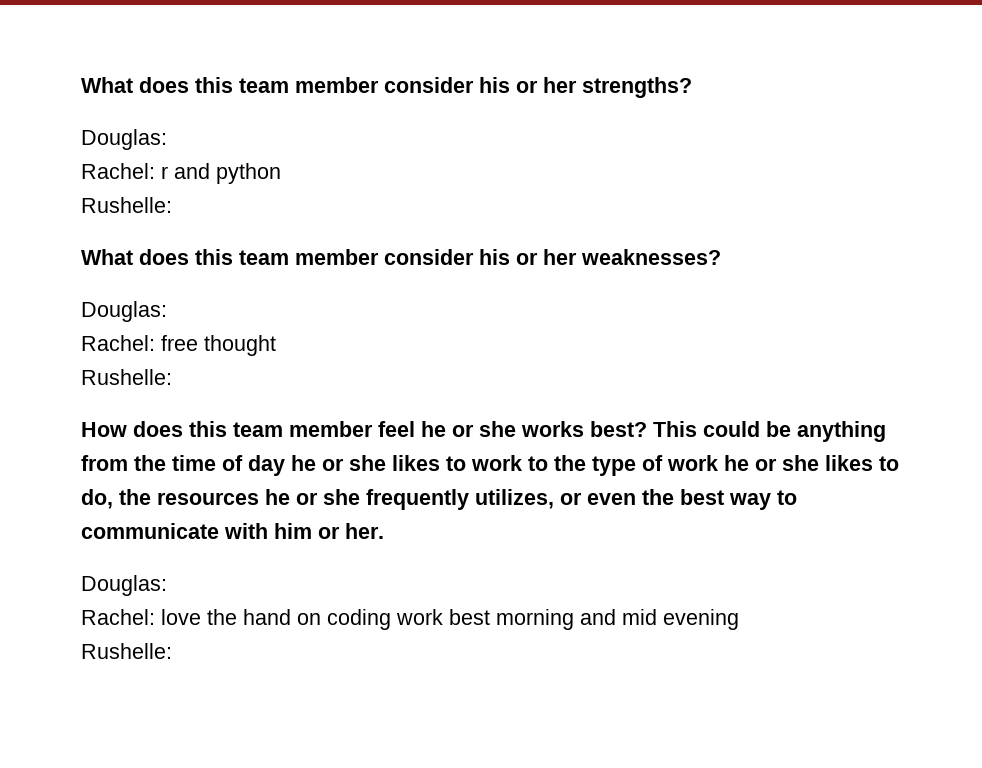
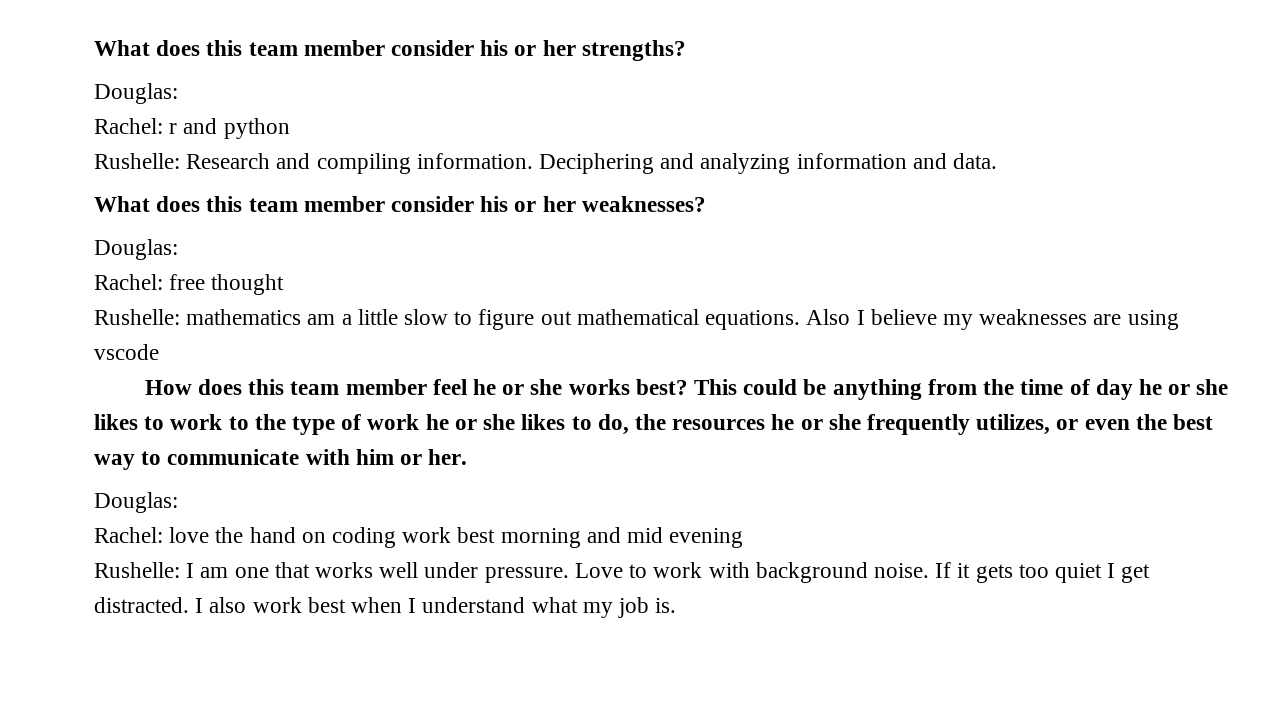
(172, 205) none -> [186,153,998,174] Research and compiling information. Deciphering and analyzing information and data.
(172, 377) none -> [186,309,1179,330] [94,344,159,360] mathematics am a little slow to figure out mathematical equations. Also I believe my weaknesses are using vscode
(172, 651) none -> [186,562,1151,583] [94,597,677,618] I am one that works well under pressure. Love to work with background noise. If it gets too quiet I get distracted. I also work best when I understand what my job is.

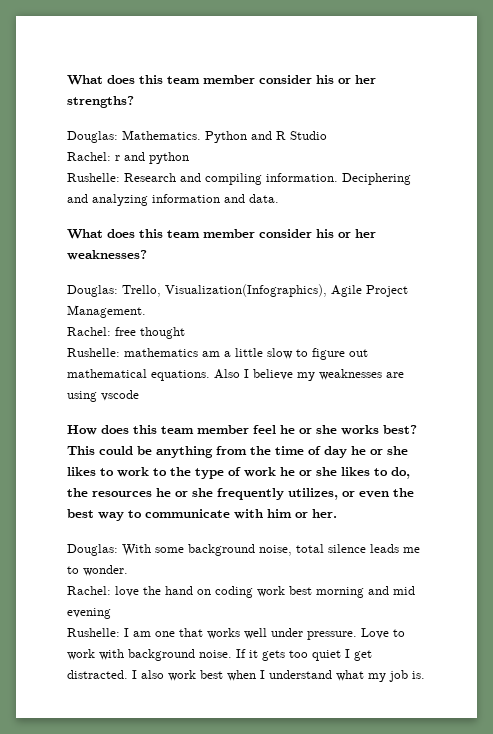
(178, 93) none -> [122,130,327,143] Mathematics. Python and R Studio
(178, 249) none -> [122,284,408,297] [67,305,146,318] Trello, Visualization(Infographics), Agile Project Management.
(178, 502) none -> [122,544,420,556] [67,565,128,576] With some background noise, total silence leads me to wonder.

